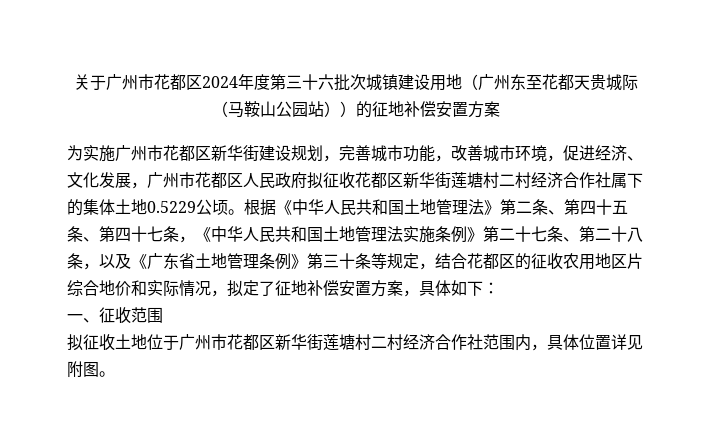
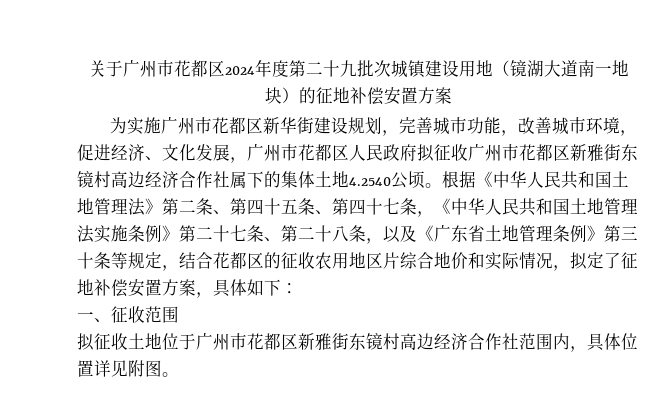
[286,74,334,90] 三十六 -> [305,60,357,77] 二十九
[478,74,638,91] [212,101,340,118] 广州东至花都天贵城际（马鞍山公园站） -> [509,59,629,77] [265,87,282,104] 镜湖大道南一地块
[355,172,531,189] 花都区新华街莲塘村二村 -> [468,144,638,161] [77,170,145,188] 广州市花都区新雅街东镜村高边
[147,201,196,213] 0.5229 -> [349,177,391,186] 4.2540
[291,334,403,351] 华街莲塘村二村 -> [315,332,434,350] 雅街东镜村高边

